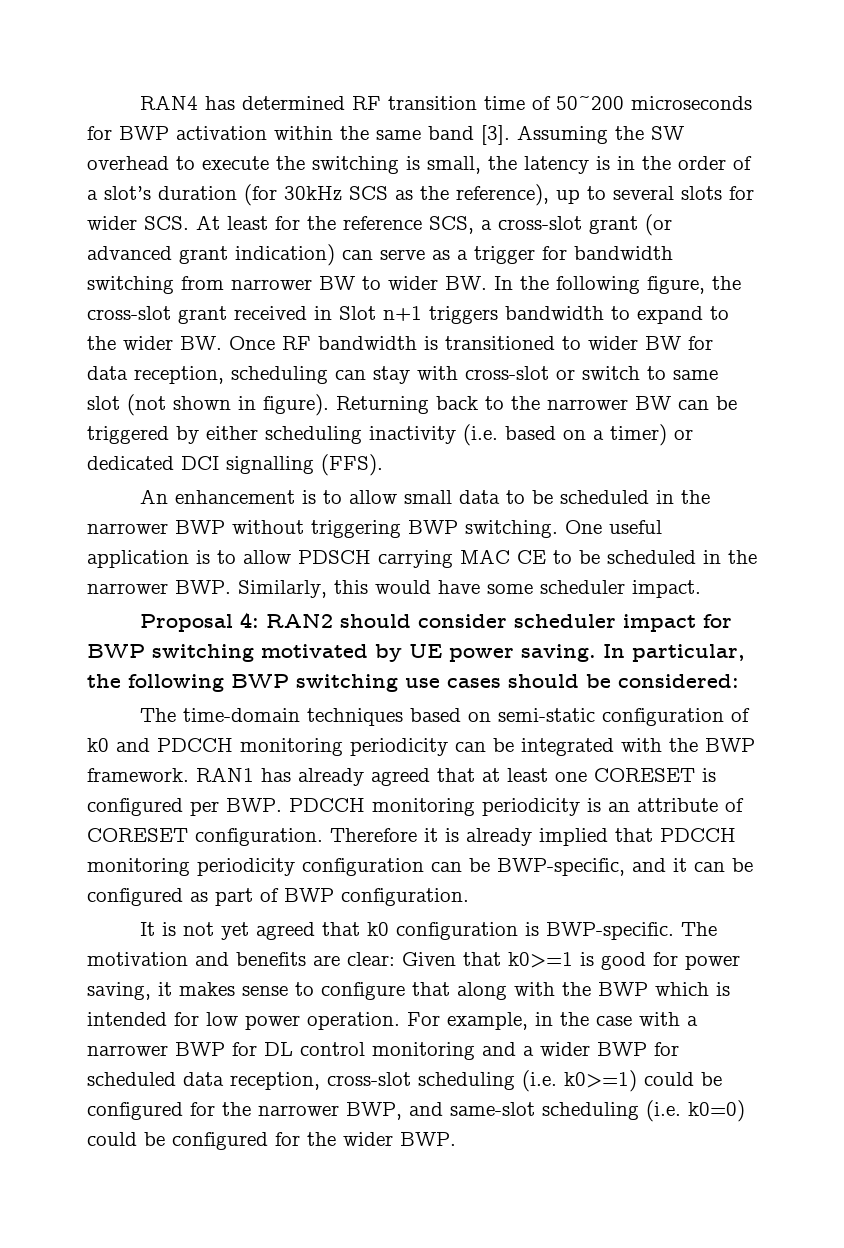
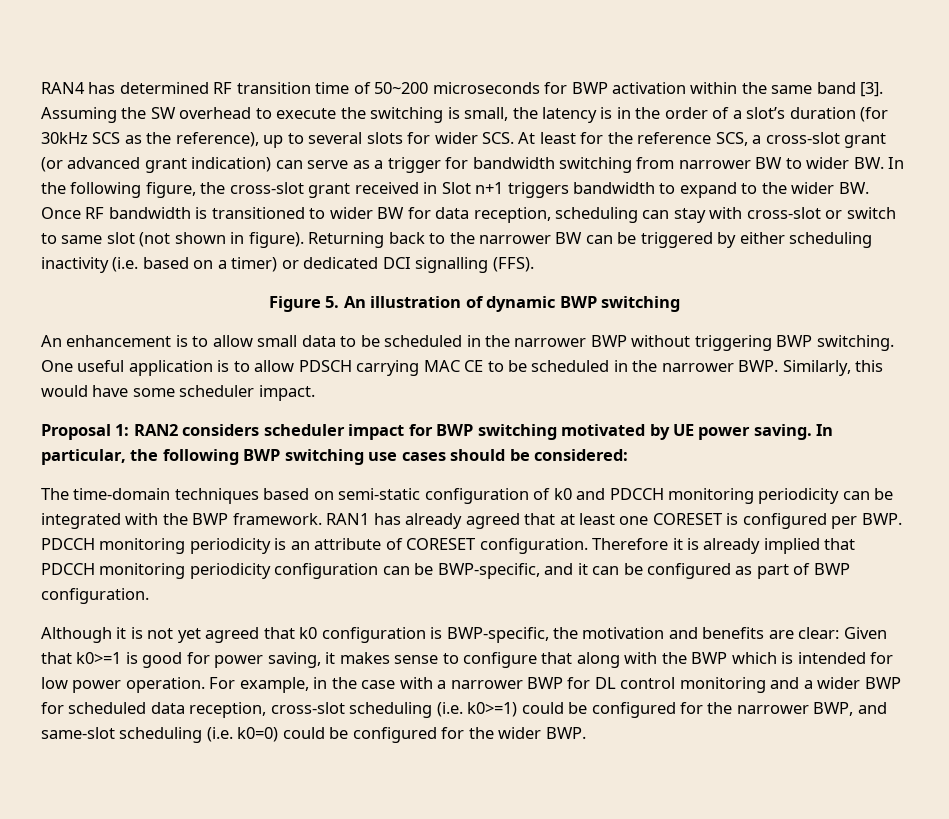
(383, 465) none -> [268,296,681,312] // Figure 5. An illustration of dynamic BWP switching
[239,612,507,628] 4: RAN2 should consider -> [115,424,260,436] 1: RAN2 considers
[139,922,155,936] It -> [41,627,127,643] Although it
[545,922,717,940] BWP-specific. The -> [446,627,579,643] BWP-specific, the

